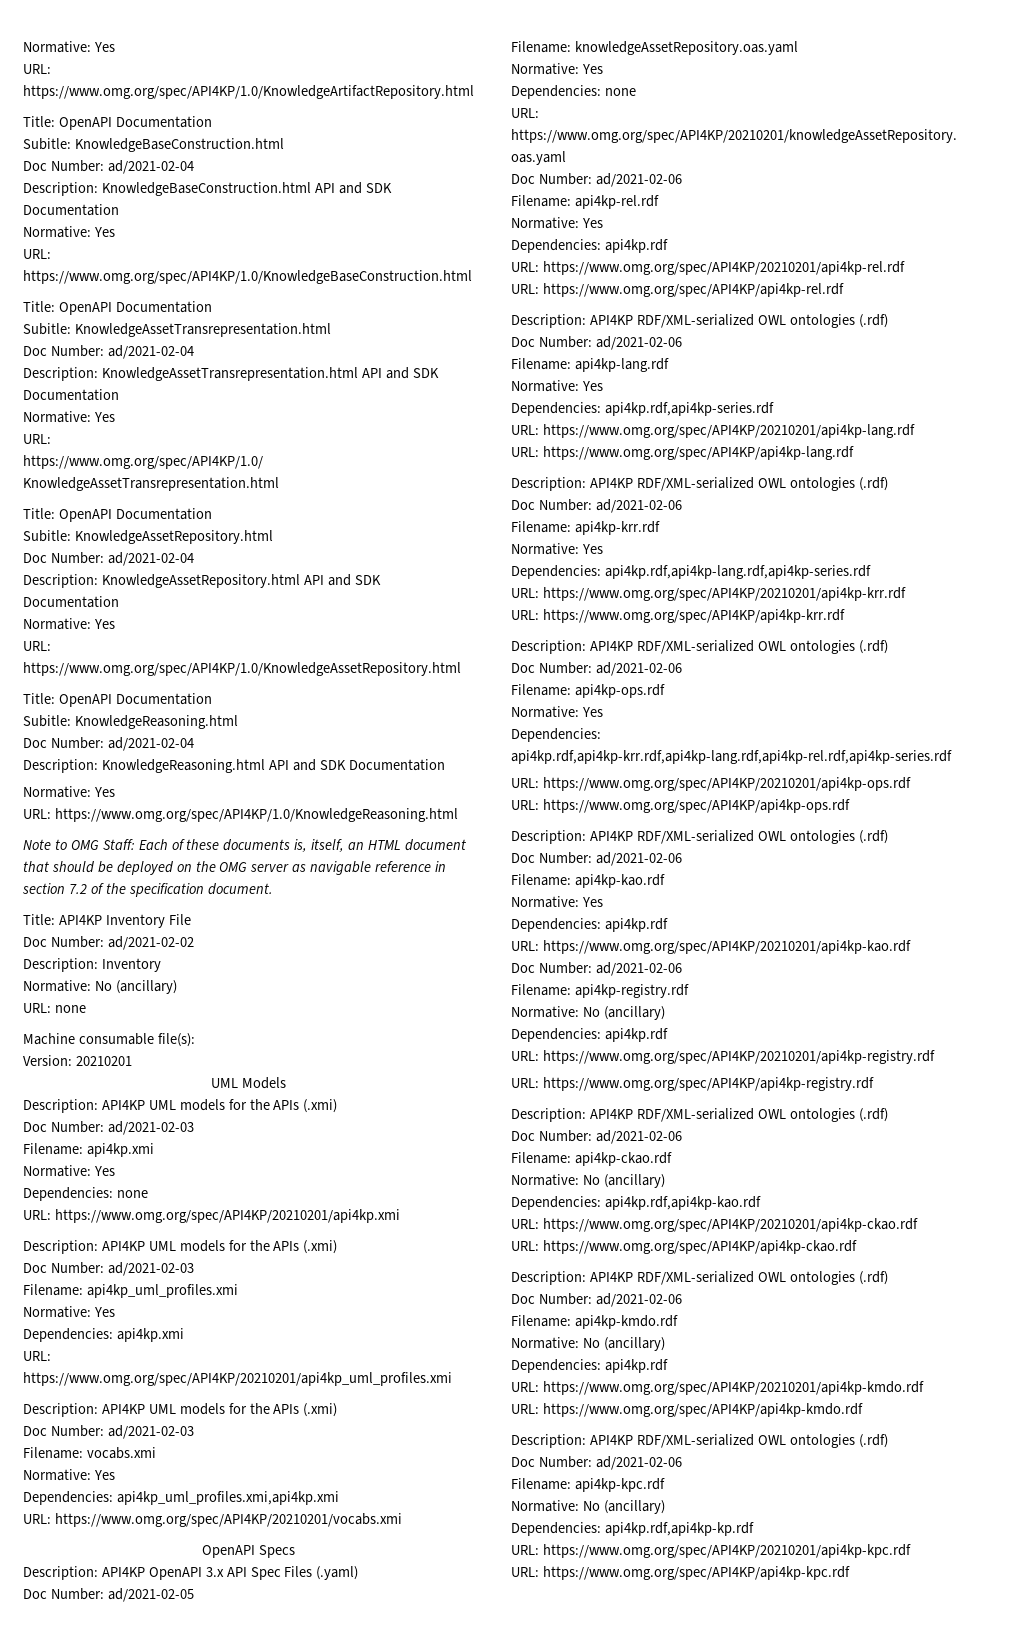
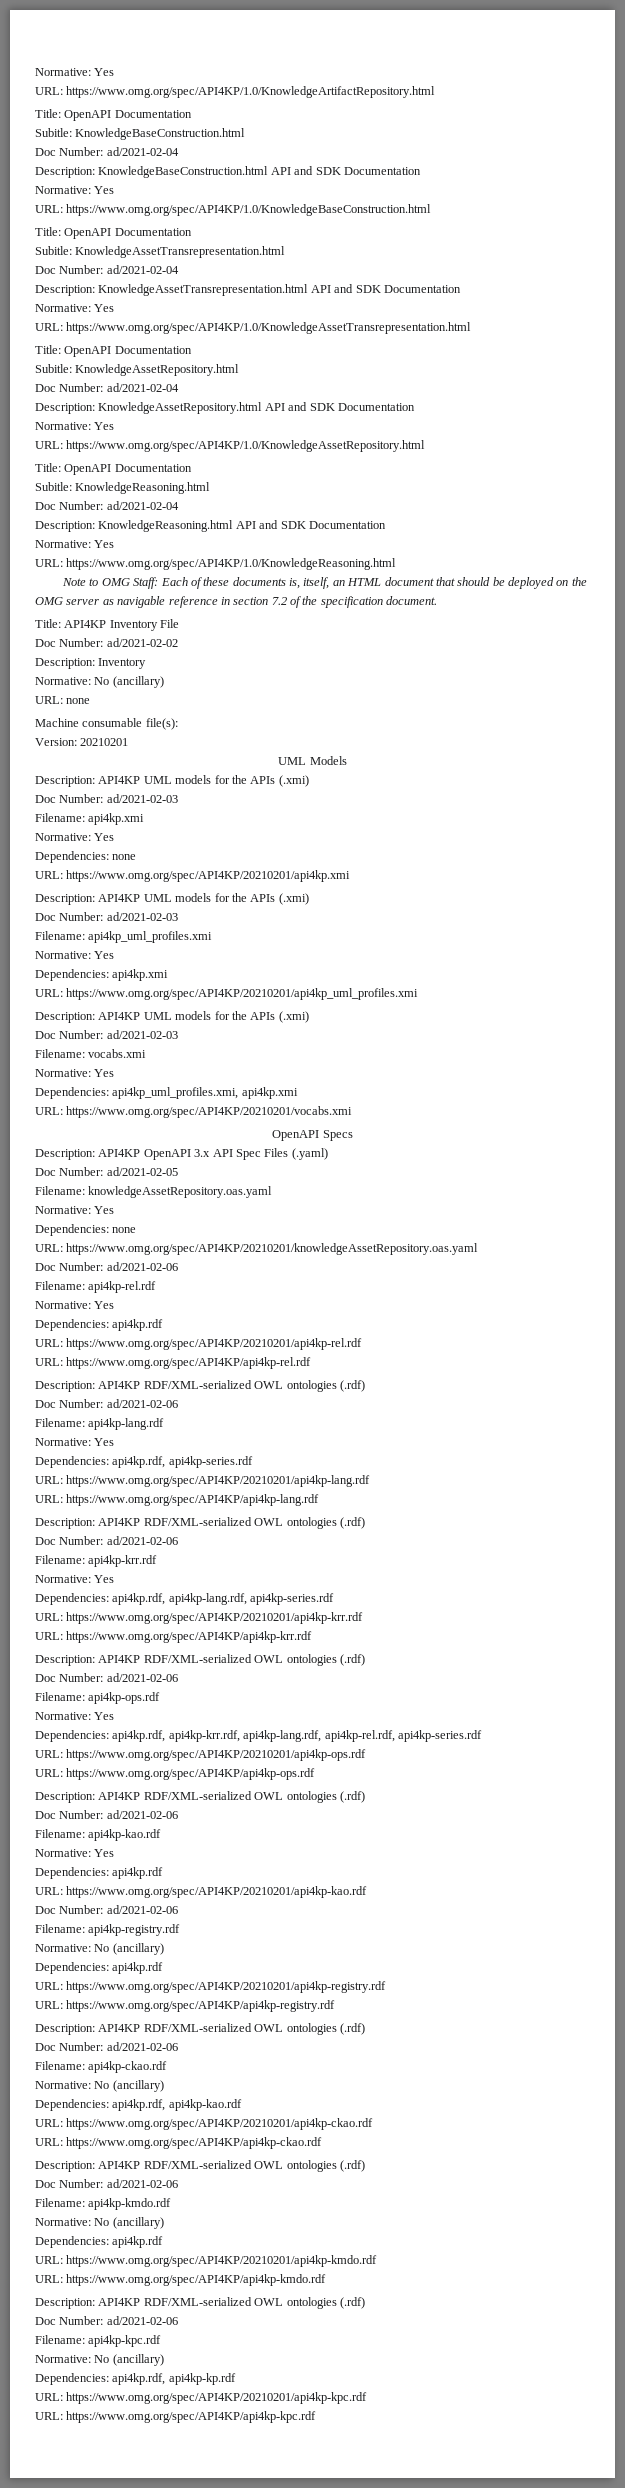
[116,1491,339,1505] api4kp_uml_profiles.xmi,api4kp.xmi -> [112,1087,298,1099] api4kp_uml_profiles.xmi, api4kp.xmi
[604,402,774,416] api4kp.rdf,api4kp-series.rdf -> [112,1456,253,1468] api4kp.rdf, api4kp-series.rdf
[604,565,871,579] api4kp.rdf,api4kp-lang.rdf,api4kp-series.rdf -> [112,1593,335,1605] api4kp.rdf, api4kp-lang.rdf, api4kp-series.rdf
[511,750,952,764] api4kp.rdf,api4kp-krr.rdf,api4kp-lang.rdf,api4kp-rel.rdf,api4kp-series.rdf -> [112,1730,482,1742] api4kp.rdf, api4kp-krr.rdf, api4kp-lang.rdf, api4kp-rel.rdf, api4kp-series.rdf
[604,1196,761,1210] api4kp.rdf,api4kp-kao.rdf -> [112,2099,242,2111] api4kp.rdf, api4kp-kao.rdf
[604,1522,754,1536] api4kp.rdf,api4kp-kp.rdf -> [112,2373,236,2385] api4kp.rdf, api4kp-kp.rdf

